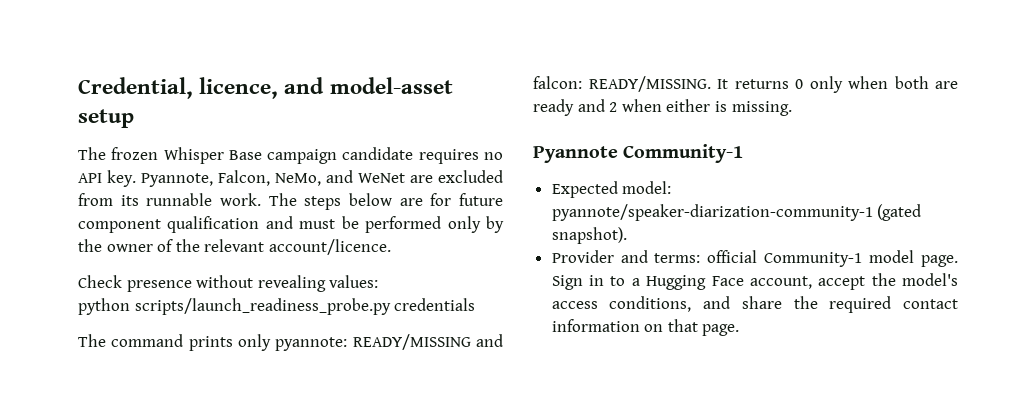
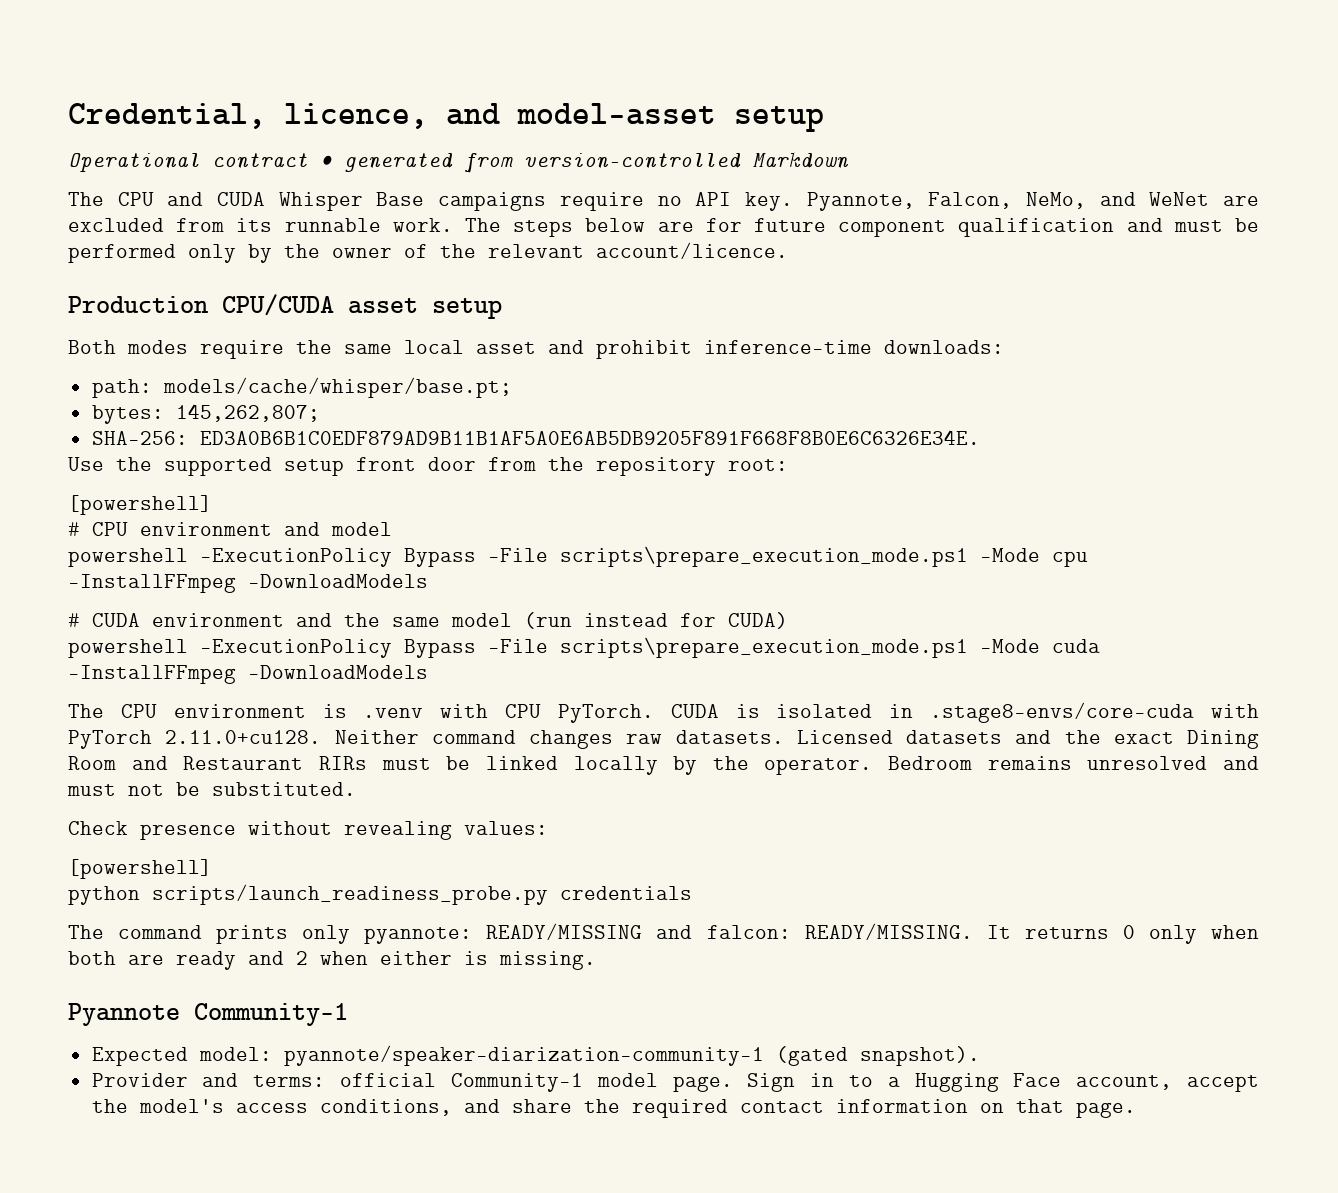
[78,147,479,164] The frozen Whisper Base campaign candidate requires -> [68,151,849,173] [68,192,644,211] Operational contract • generated from version-controlled Markdown // The CPU and CUDA Whisper Base campaigns require
(391, 247) none -> [68,294,502,319] [68,340,1004,359] [91,377,512,398] [91,404,320,424] [91,430,980,445] [68,457,788,476] [68,495,212,515] [68,522,392,536] [68,546,1088,567] [68,574,428,593] [68,612,788,629] [68,637,1100,658] [68,665,428,684] [68,702,1259,723] [68,730,1259,749] [68,756,1259,775] [67,782,356,796] // Production CPU/CUDA asset setup // Both modes require the same local asset and prohibit inference-time downloads: // path: models/cache/whisper/base.pt; // bytes: 145,262,807; // SHA-256: ED3A0B6B1C0EDF879AD9B11B1AF5A0E6AB5DB9205F891F668F8B0E6C6326E34E. // Use the supported setup front door from the repository root: // [powershell] // # CPU environment and model // powershell -ExecutionPolicy Bypass -File scripts\prepare_execution_mode.ps1 -Mode cpu -InstallFFmpeg -DownloadModels // # CUDA environment and the same model (run instead for CUDA) // powershell -ExecutionPolicy Bypass -File scripts\prepare_execution_mode.ps1 -Mode cuda -InstallFFmpeg -DownloadModels // The CPU environment is .venv with CPU PyTorch. CUDA is isolated in .stage8-envs/core-cuda with PyTorch 2.11.0+cu128. Neither command changes raw datasets. Licensed datasets and the exact Dining Room and Restaurant RIRs must be linked locally by the operator. Bedroom remains unresolved and must not be substituted.
(379, 281) none -> [68,859,212,879] // [powershell]

